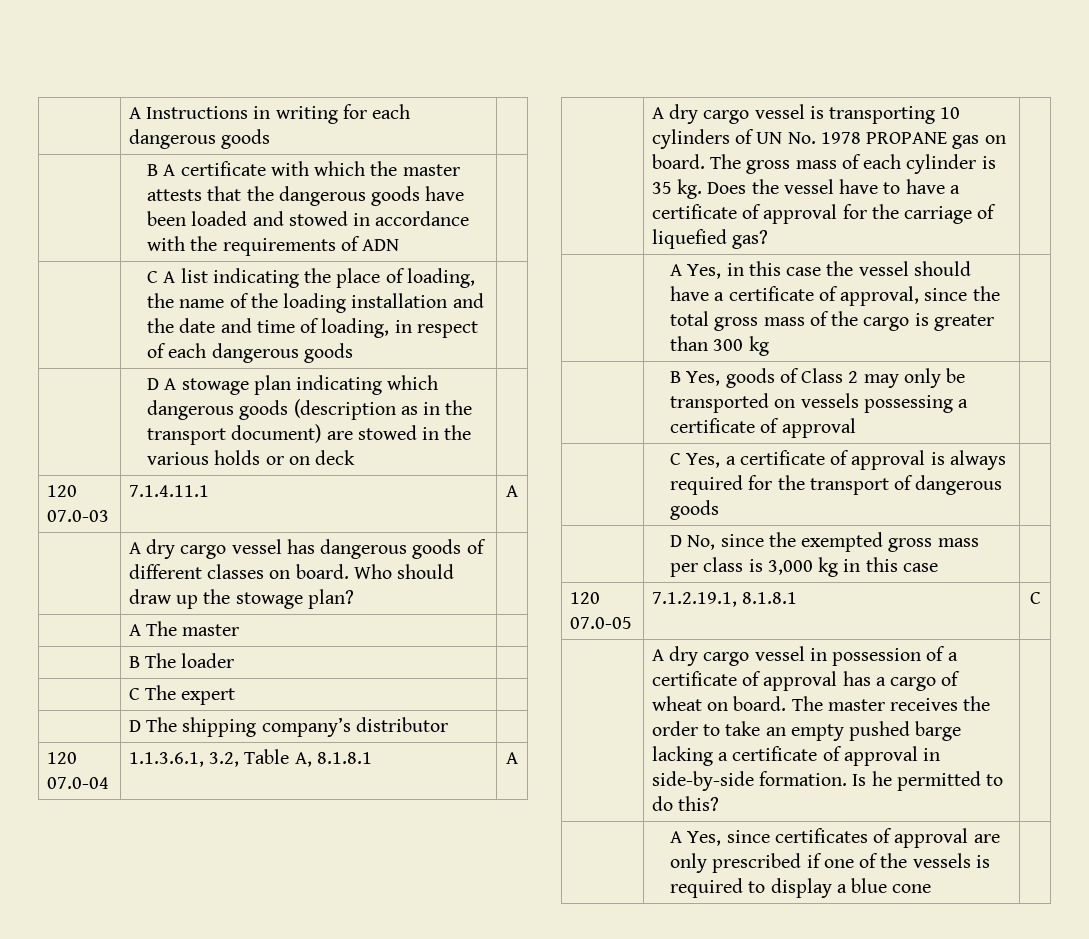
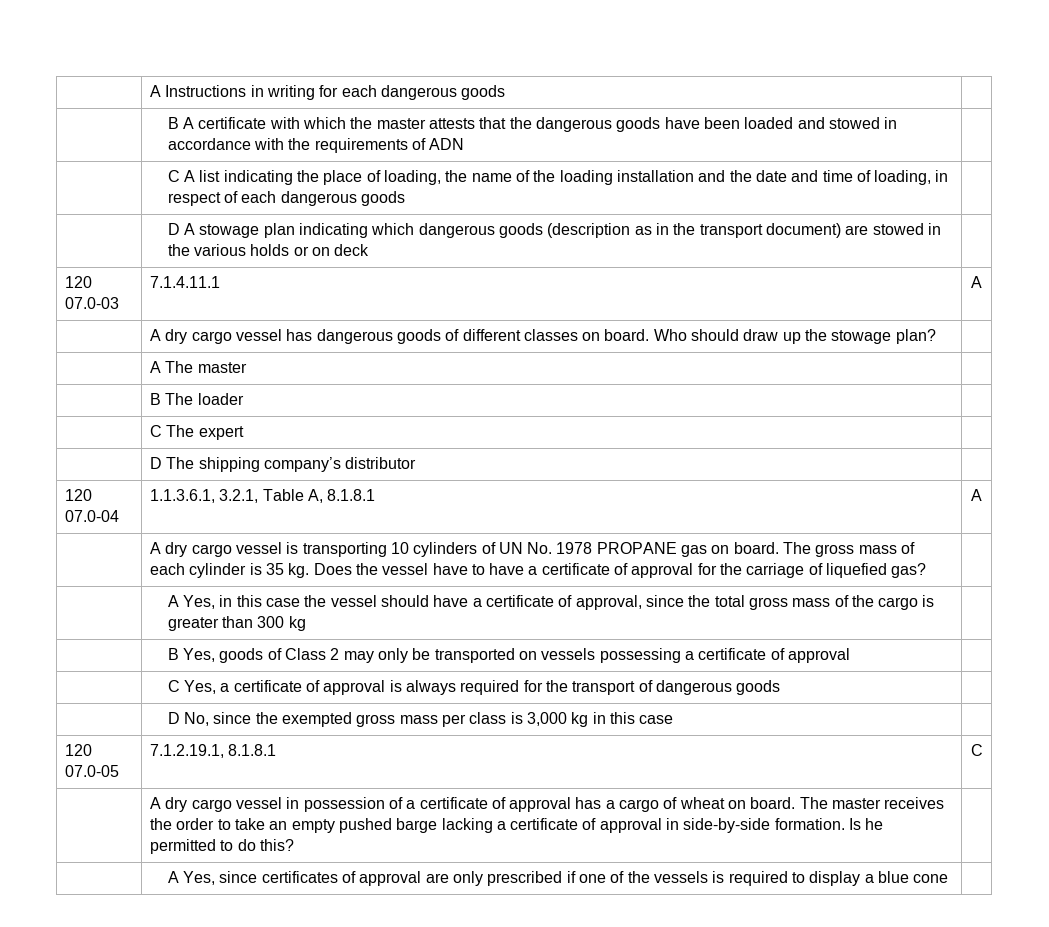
[209,752,240,767] 3.2, -> [219,489,259,503] 3.2.1,

